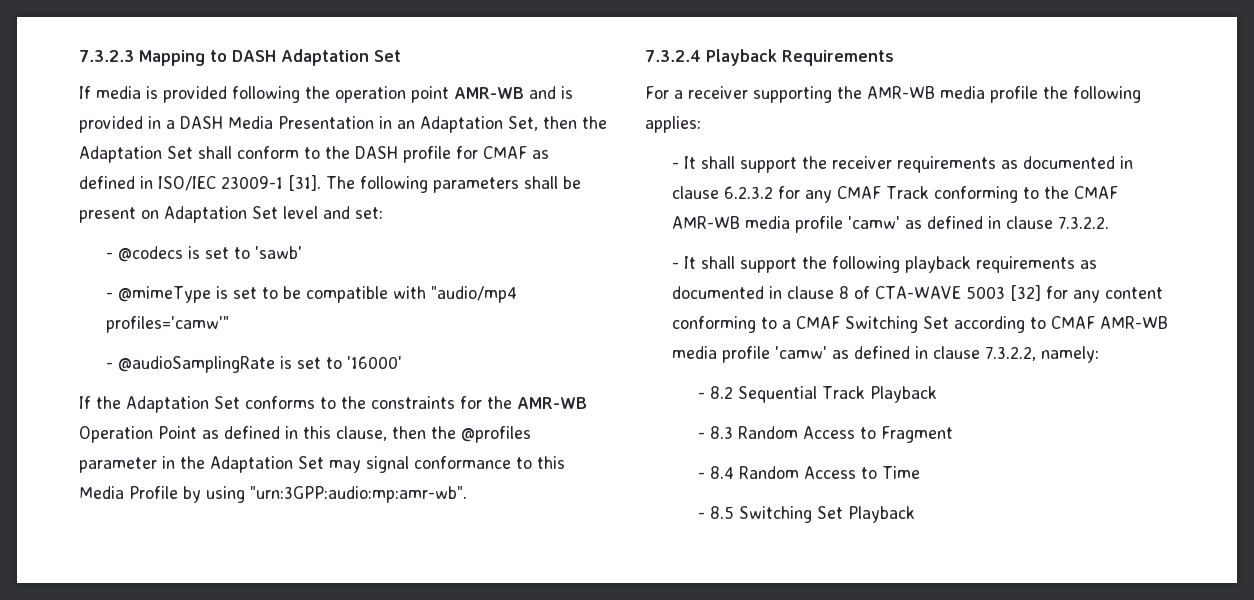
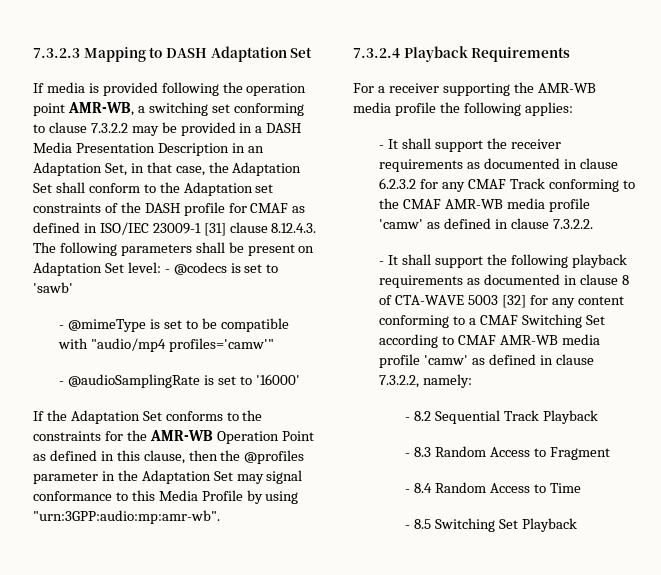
[454,86,573,99] AMR-WB and is -> [67,102,304,116] [33,122,177,136] AMR-WB, a switching set conforming to clause 7.3.2.2 may be
(374, 122) none -> [157,143,229,156] Description
[543,116,577,129] then -> [130,162,205,176] in that case,
(350, 152) none -> [183,182,274,196] [33,202,141,213] Adaptation set constraints of the
[288,175,321,191] [31]. -> [203,222,317,236] [31] clause 8.12.4.3.
[283,206,383,219] level and set: // -> [127,262,161,273] level:

